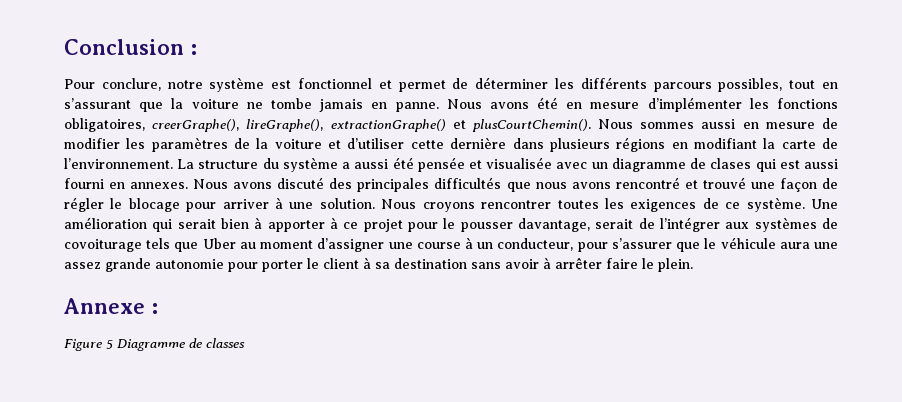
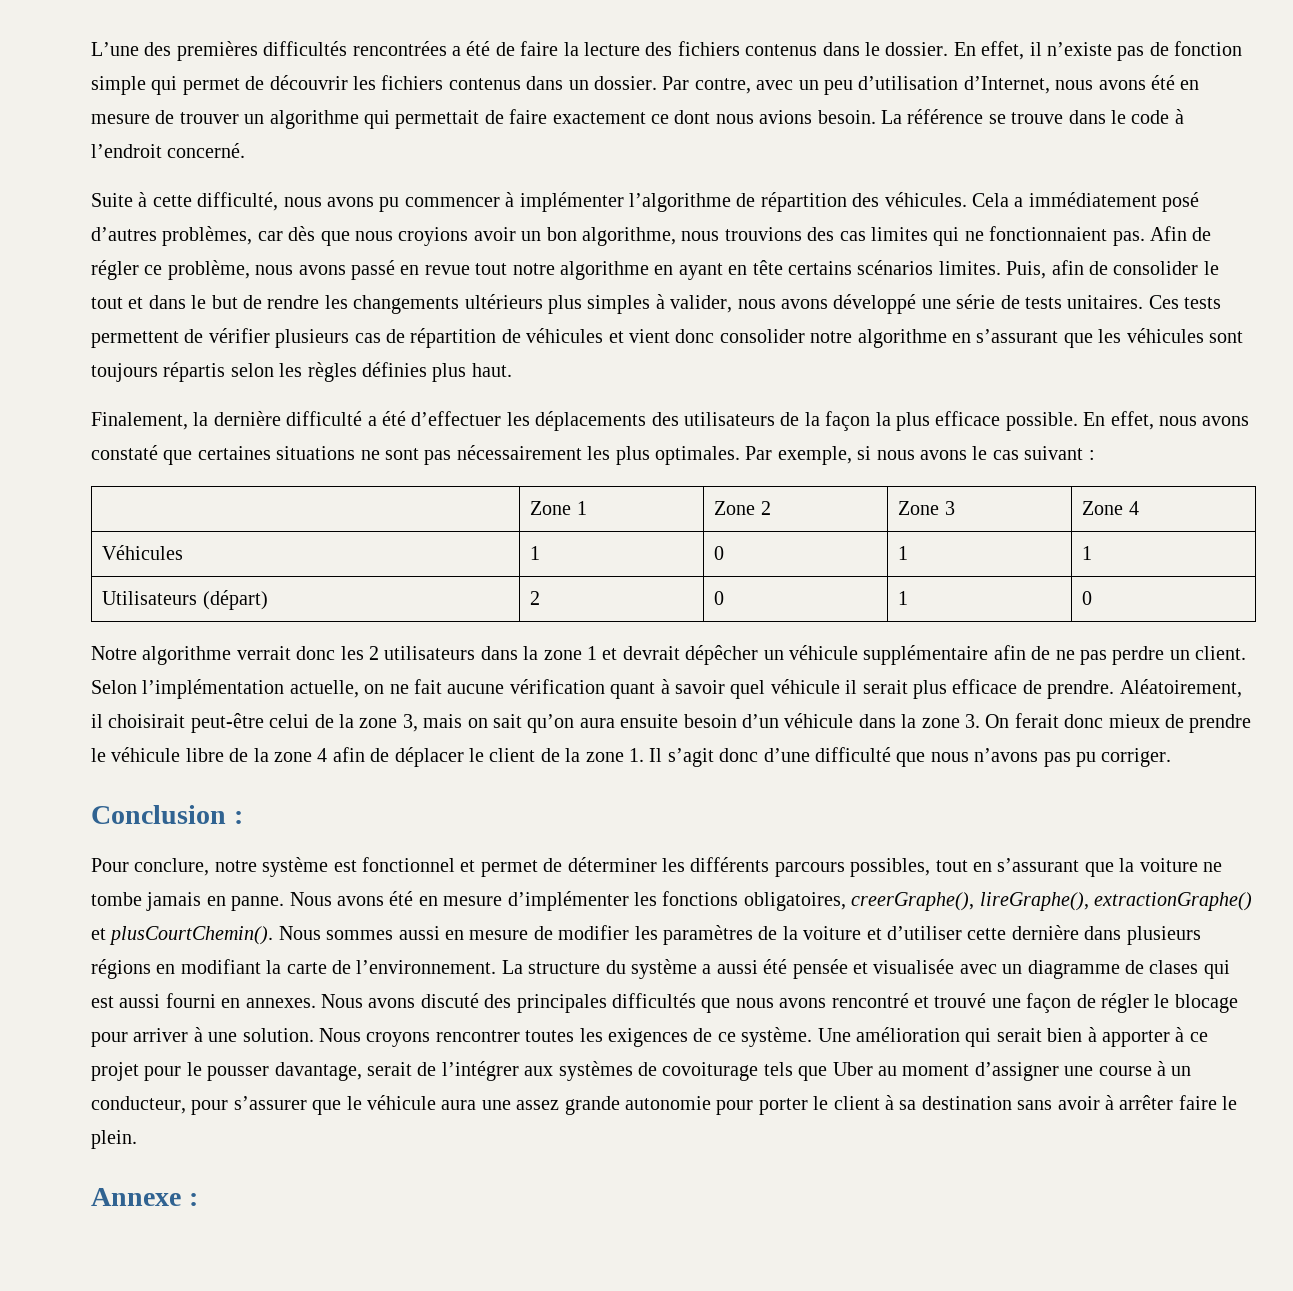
(64, 47) none -> [91,41,1243,61] [91,75,1200,95] [91,109,1184,129] [91,143,246,158] [91,192,1200,212] [91,226,1212,246] [91,260,1219,280] [91,294,1222,314] [91,328,1243,348] [91,362,512,382] [91,411,1250,431] [91,445,1095,465] [530,501,587,515] [714,501,771,515] [898,501,955,515] [1082,501,1139,515] [102,545,184,560] [530,546,541,560] [714,546,725,560] [898,546,909,560] [1082,546,1093,560] [102,590,268,610] [530,591,541,605] [714,591,725,605] [898,591,909,605] [1082,591,1093,605] [91,645,1247,665] [91,679,1242,699] [91,713,1252,733] [91,747,1172,767] L’une des premières difficultés rencontrées a été de faire la lecture des fichiers contenus dans le dossier. En effet, il n’existe pas de fonction simple qui permet de découvrir les fichiers contenus dans un dossier. Par contre, avec un peu d’utilisation d’Internet, nous avons été en mesure de trouver un algorithme qui permettait de faire exactement ce dont nous avions besoin. La référence se trouve dans le code à l’endroit concerné. // Suite à cette difficulté, nous avons pu commencer à implémenter l’algorithme de répartition des véhicules. Cela a immédiatement posé d’autres problèmes, car dès que nous croyions avoir un bon algorithme, nous trouvions des cas limites qui ne fonctionnaient pas. Afin de régler ce problème, nous avons passé en revue tout notre algorithme en ayant en tête certains scénarios limites. Puis, afin de consolider le tout et dans le but de rendre les changements ultérieurs plus simples à valider, nous avons développé une série de tests unitaires. Ces tests permettent de vérifier plusieurs cas de répartition de véhicules et vient donc consolider notre algorithme en s’assurant que les véhicules sont toujours répartis selon les règles définies plus haut. // Finalement, la dernière difficulté a été d’effectuer les déplacements des utilisateurs de la façon la plus efficace possible. En effet, nous avons constaté que certaines situations ne sont pas nécessairement les plus optimales. Par exemple, si nous avons le cas suivant : // | Zone 1 | Zone 2 | Zone 3 | Zone 4 // Véhicules | 1 | 0 | 1 | 1 // Utilisateurs (départ) | 2 | 0 | 1 | 0 // Notre algorithme verrait donc les 2 utilisateurs dans la zone 1 et devrait dépêcher un véhicule supplémentaire afin de ne pas perdre un client. Selon l’implémentation actuelle, on ne fait aucune vérification quant à savoir quel véhicule il serait plus efficace de prendre. Aléatoirement, il choisirait peut-être celui de la zone 3, mais on sait qu’on aura ensuite besoin d’un véhicule dans la zone 3. On ferait donc mieux de prendre le véhicule libre de la zone 4 afin de déplacer le client de la zone 1. Il s’agit donc d’une difficulté que nous n’avons pas pu corriger. //
[64,338,245,351] // Figure 5 Diagramme de classes -> (198, 1199) none

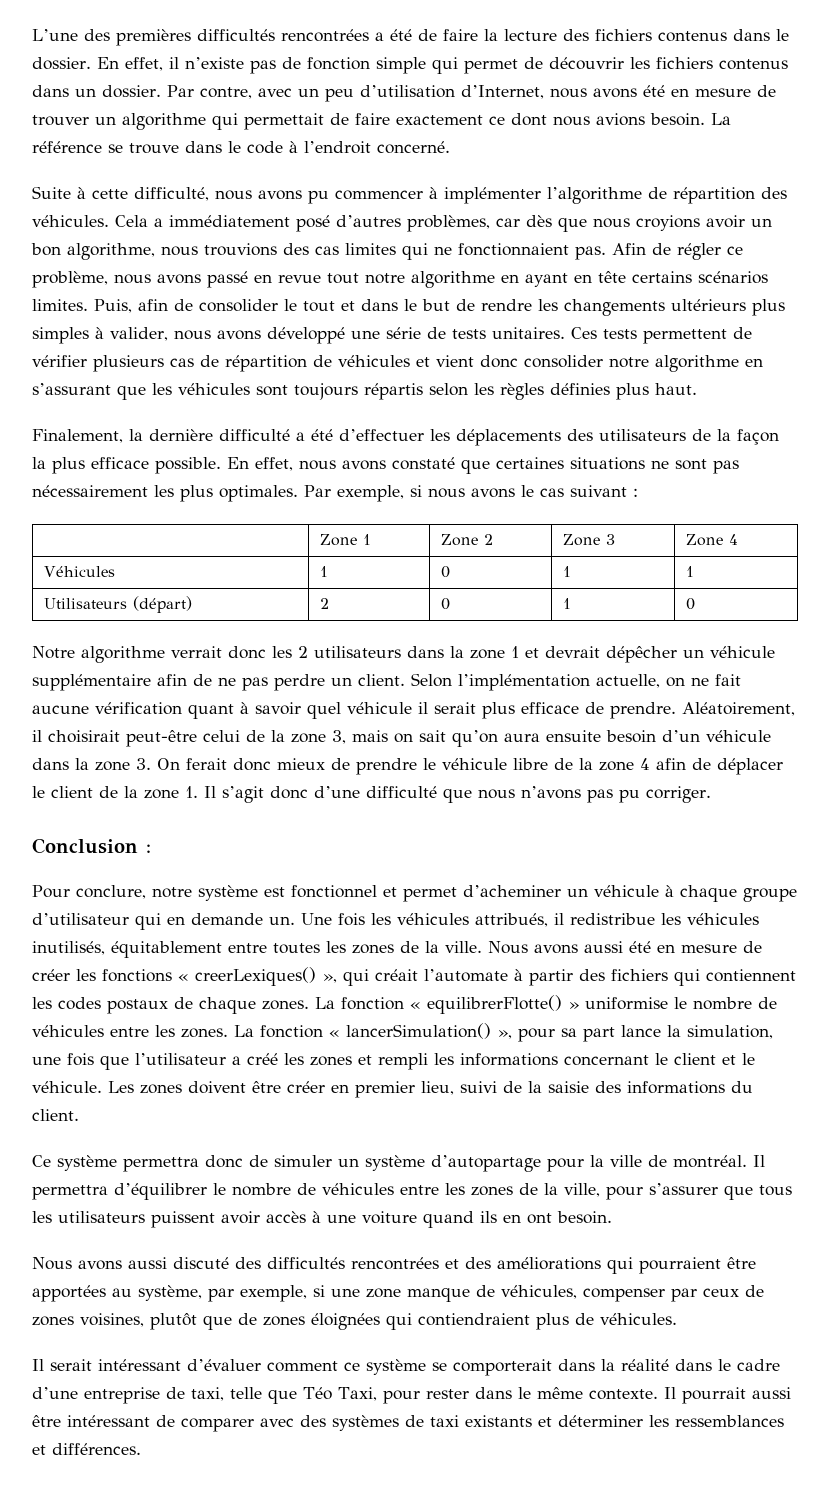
[543,857,1222,877] [91,891,1252,911] [91,925,1201,945] [91,959,1230,979] [91,993,1238,1013] [91,1027,1208,1047] [91,1061,1192,1081] [91,1095,1238,1115] [91,1130,137,1149] [91,1188,198,1206] de déterminer les différents parcours possibles, tout en s’assurant que la voiture ne tombe jamais en panne. Nous avons été en mesure d’implémenter les fonctions obligatoires, creerGraphe(), lireGraphe(), extractionGraphe() et plusCourtChemin(). Nous sommes aussi en mesure de modifier les paramètres de la voiture et d’utiliser cette dernière dans plusieurs régions en modifiant la carte de l’environnement. La structure du système a aussi été pensée et visualisée avec un diagramme de clases qui est aussi fourni en annexes. Nous avons discuté des principales difficultés que nous avons rencontré et trouvé une façon de régler le blocage pour arriver à une solution. Nous croyons rencontrer toutes les exigences de ce système. Une amélioration qui serait bien à apporter à ce projet pour le pousser davantage, serait de l’intégrer aux systèmes de covoiturage tels que Uber au moment d’assigner une course à un conducteur, pour s’assurer que le véhicule aura une assez grande autonomie pour porter le client à sa destination sans avoir à arrêter faire le plein. // Annexe : -> [463,885,797,902] [32,913,759,930] [32,941,762,958] [32,967,796,986] [32,995,777,1014] [32,1023,773,1042] [32,1053,755,1070] [32,1081,753,1098] [32,1109,79,1121] [32,1155,765,1172] [32,1183,792,1200] [32,1211,612,1228] [32,1257,756,1274] [32,1285,764,1302] [32,1313,677,1330] [32,1359,780,1376] [32,1387,791,1404] [32,1415,784,1432] [32,1443,141,1455] d’acheminer un véhicule à chaque groupe d’utilisateur qui en demande un. Une fois les véhicules attribués, il redistribue les véhicules inutilisés, équitablement entre toutes les zones de la ville. Nous avons aussi été en mesure de créer les fonctions « creerLexiques() », qui créait l’automate à partir des fichiers qui contiennent les codes postaux de chaque zones. La fonction « equilibrerFlotte() » uniformise le nombre de véhicules entre les zones. La fonction « lancerSimulation() », pour sa part lance la simulation, une fois que l’utilisateur a créé les zones et rempli les informations concernant le client et le véhicule. Les zones doivent être créer en premier lieu, suivi de la saisie des informations du client. // Ce système permettra donc de simuler un système d’autopartage pour la ville de montréal. Il permettra d’équilibrer le nombre de véhicules entre les zones de la ville, pour s’assurer que tous les utilisateurs puissent avoir accès à une voiture quand ils en ont besoin. // Nous avons aussi discuté des difficultés rencontrées et des améliorations qui pourraient être apportées au système, par exemple, si une zone manque de véhicules, compenser par ceux de zones voisines, plutôt que de zones éloignées qui contiendraient plus de véhicules. // Il serait intéressant d’évaluer comment ce système se comporterait dans la réalité dans le cadre d’une entreprise de taxi, telle que Téo Taxi, pour rester dans le même contexte. Il pourrait aussi être intéressant de comparer avec des systèmes de taxi existants et déterminer les ressemblances et différences.

